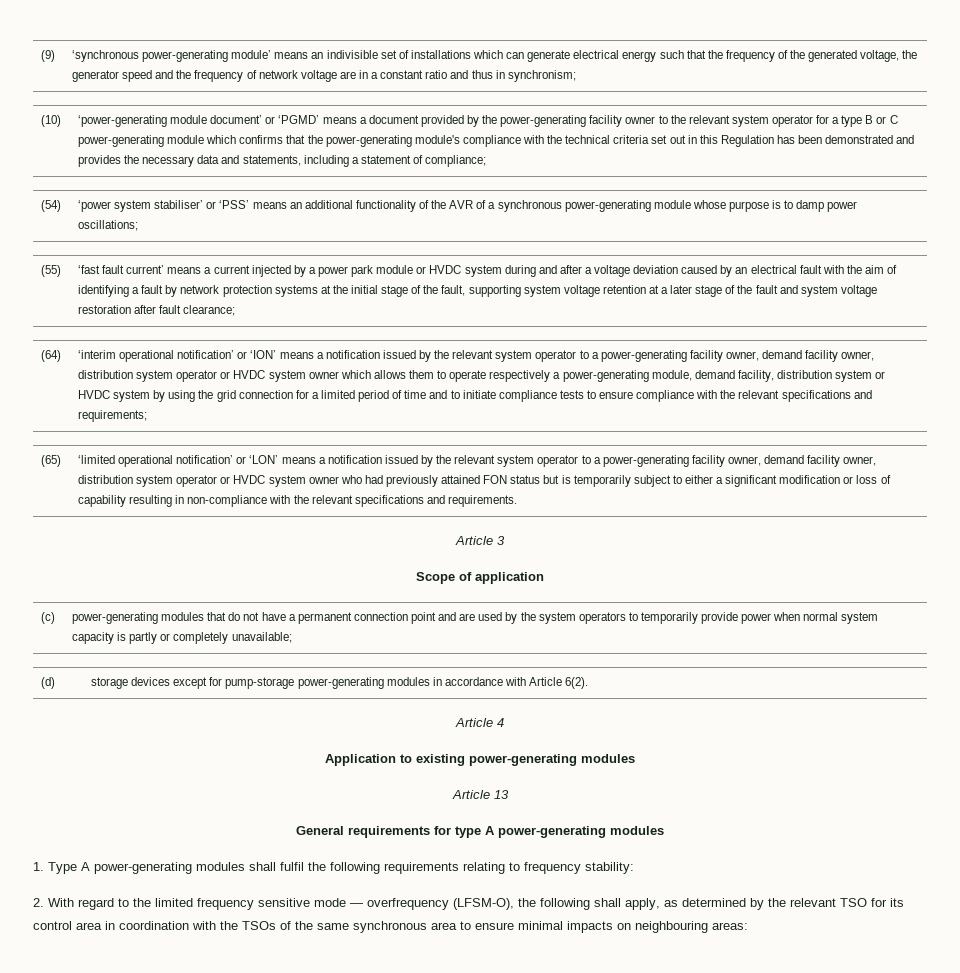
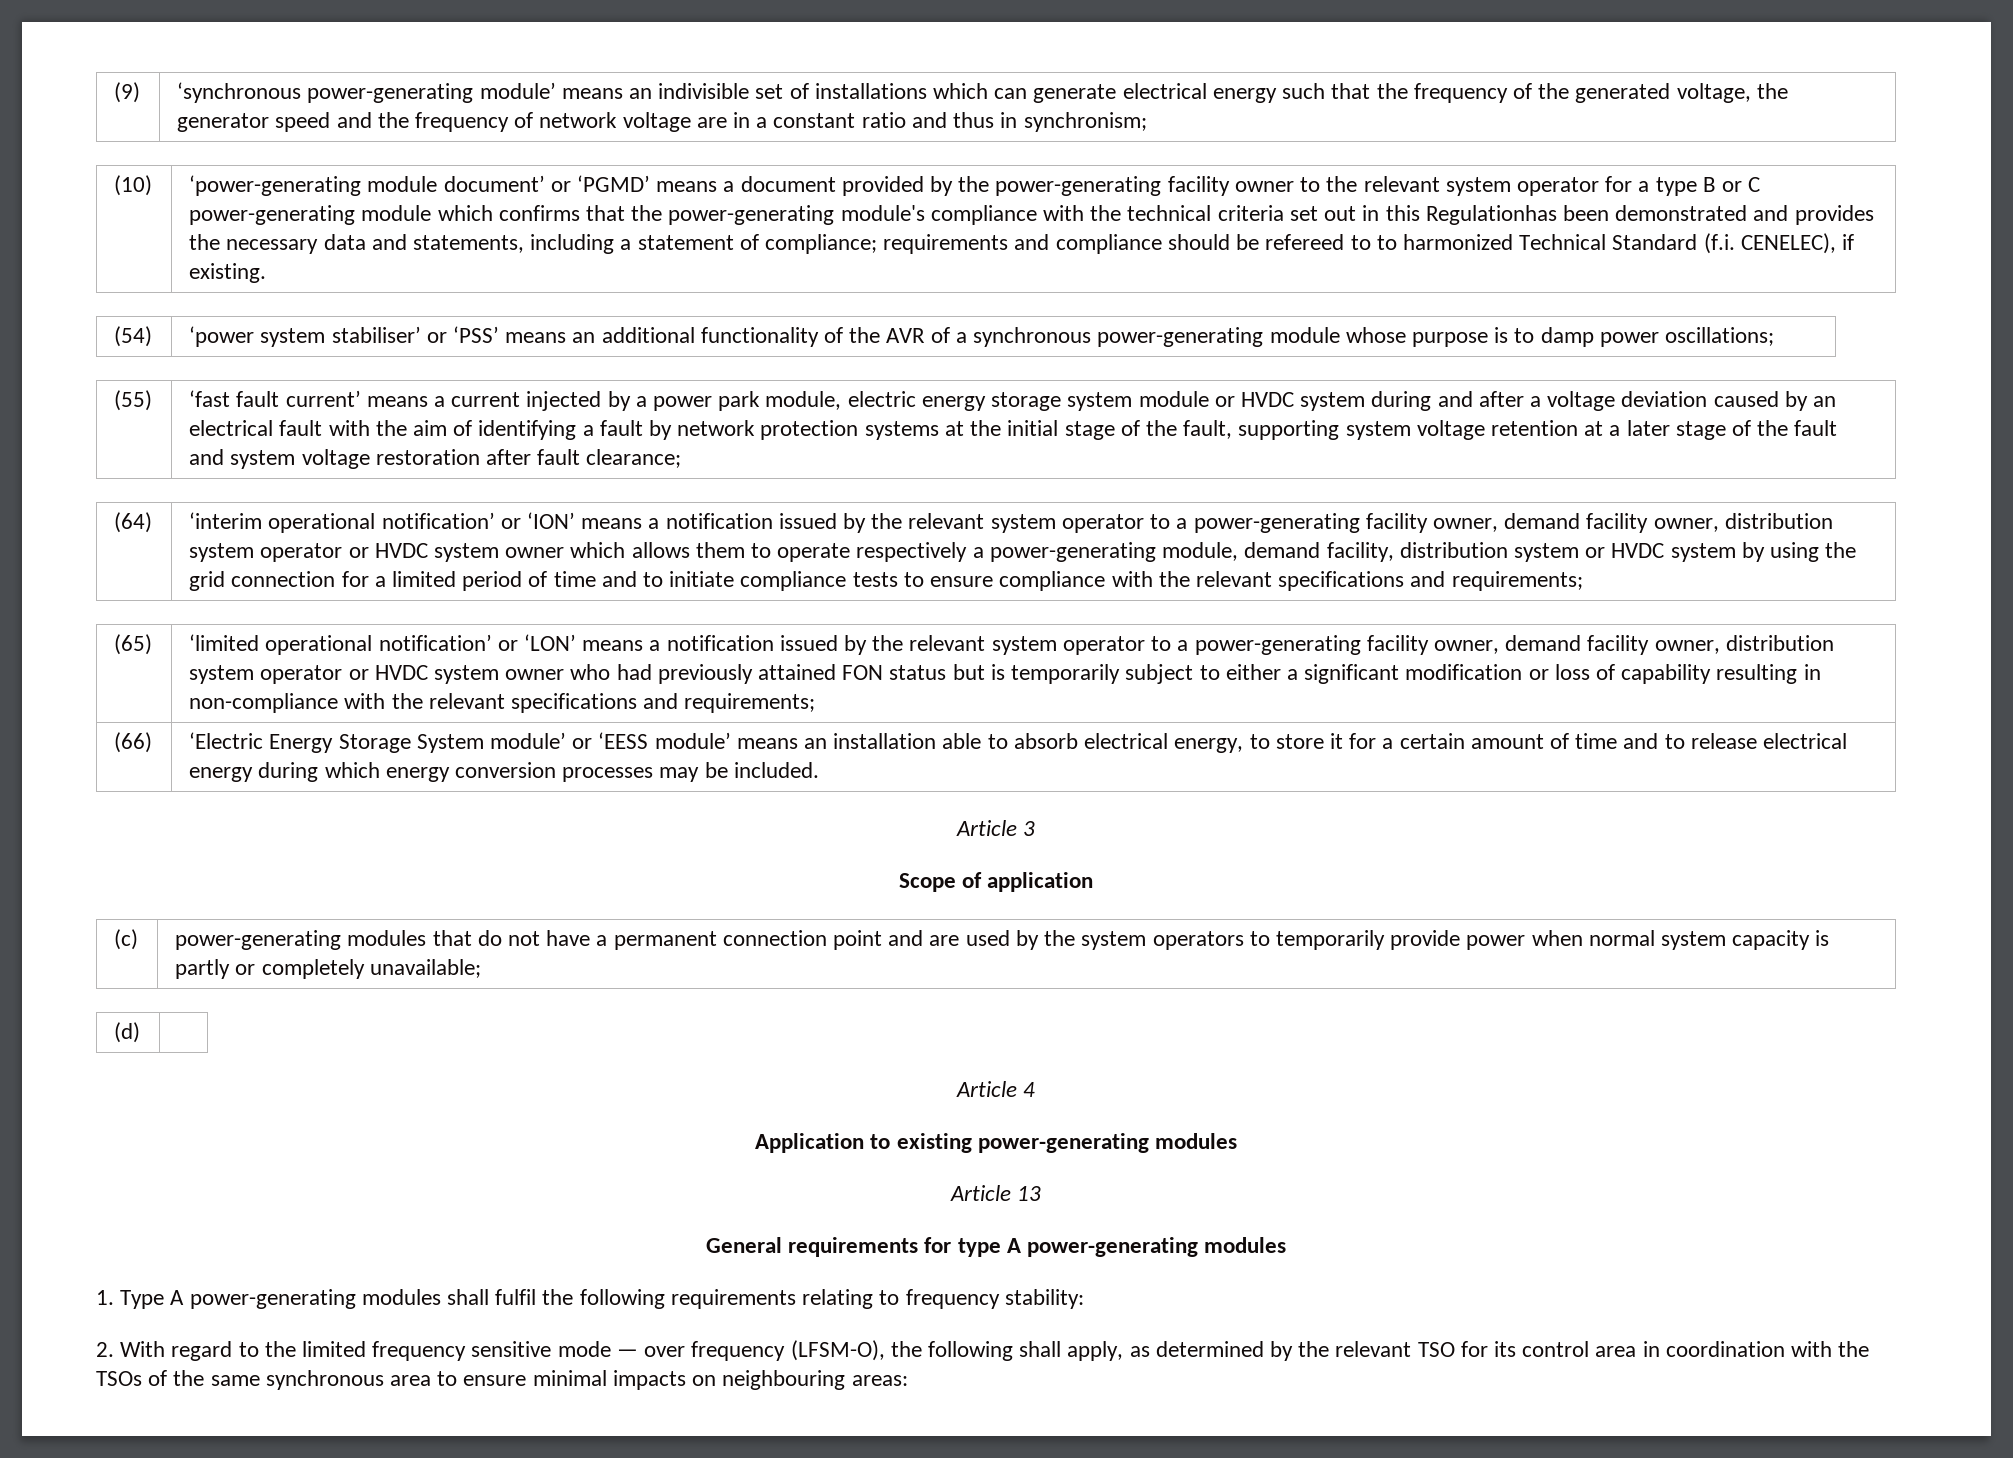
[720,135,795,147] Regulation has -> [1425,205,1557,225] Regulationhas
(487, 161) none -> [883,233,1854,254] [189,263,267,283] requirements and compliance should be refereed to to harmonized Technical Standard (f.i. CENELEC), if existing.
(374, 271) none -> [765,391,1133,411] module, electric energy storage system
[448,495,518,507] requirements. -> [684,693,816,713] [114,732,153,753] [189,732,1848,753] [189,762,819,782] requirements; // (66) | ‘Electric Energy Storage System module’ or ‘EESS module’ means an installation able to absorb electrical energy, to store it for a certain amount of time and to release electrical energy during which energy conversion processes may be included.
[91,677,589,689] storage devices except for pump-storage power-generating modules in accordance with Article 6(2). -> (141, 1032) none
[367,898,449,910] overfrequency -> [644,1341,786,1361] over frequency

